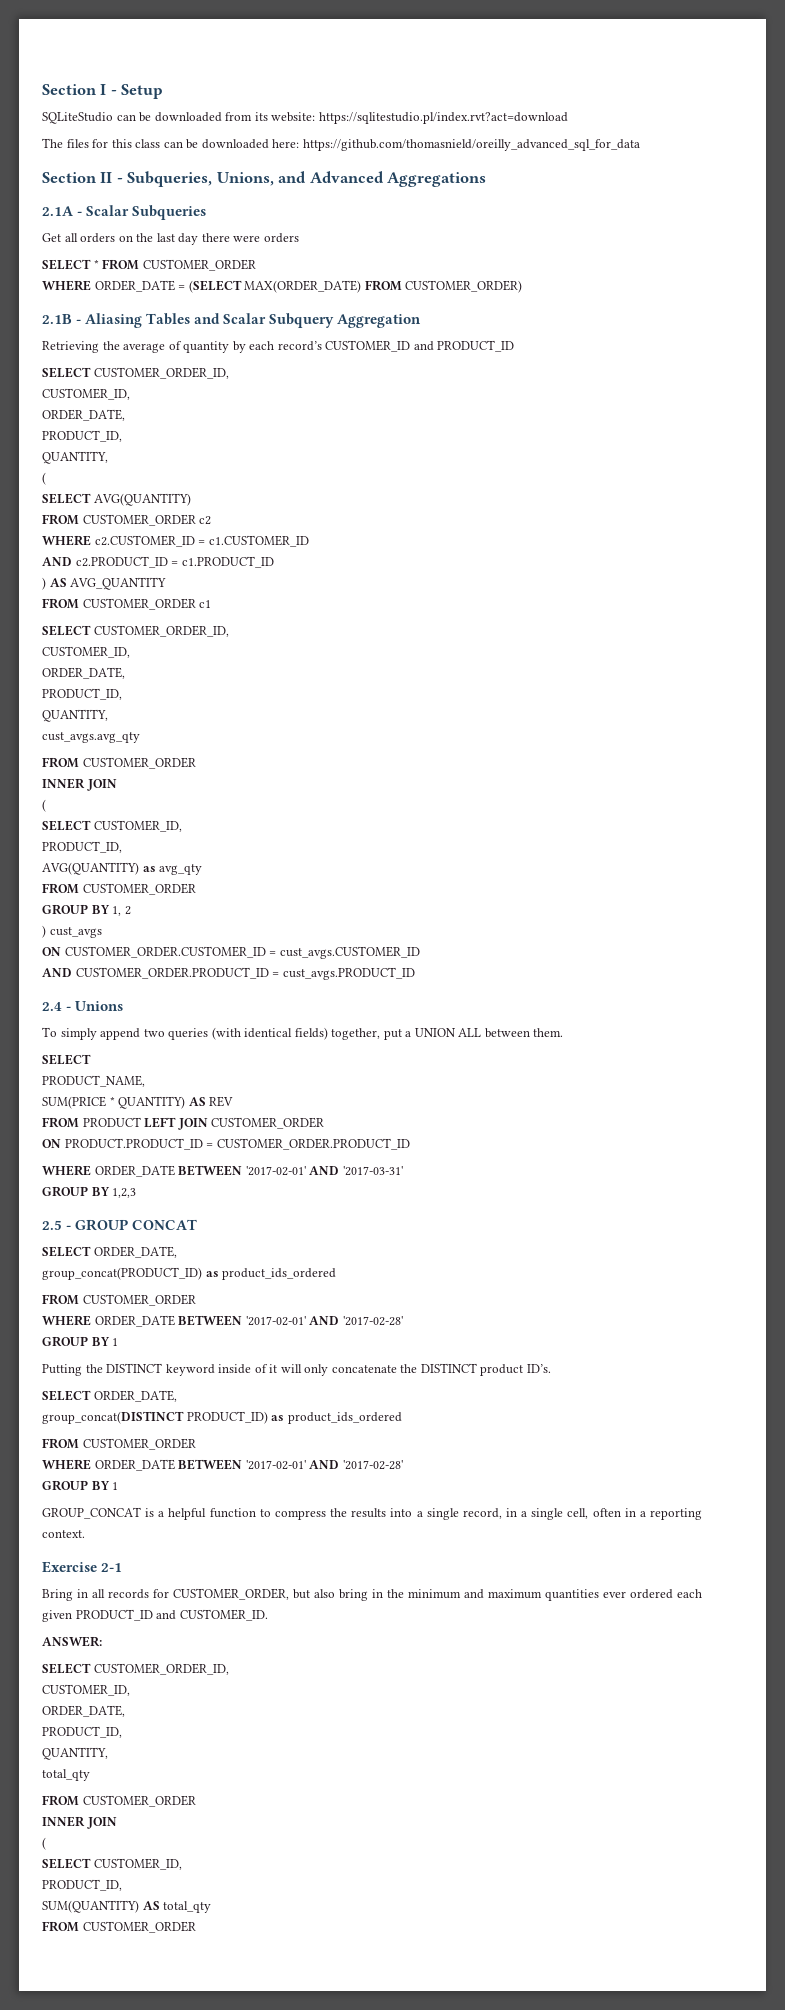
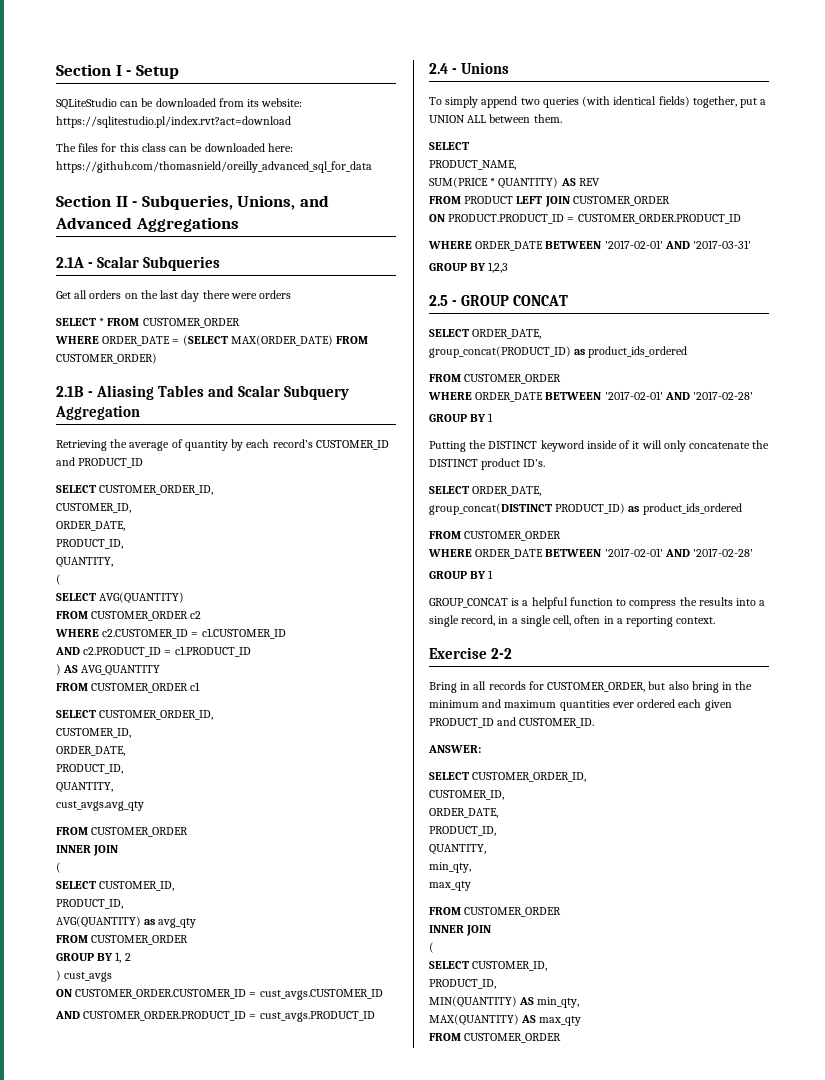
[101,1563,123,1572] 2-1 -> [491,648,513,659] 2-2
[42,1769,90,1781] [42,1795,196,1807] [42,1816,117,1829] [42,1837,46,1850] [42,1858,182,1870] [42,1879,122,1891] [42,1900,212,1913] total_qty // FROM CUSTOMER_ORDER // INNER JOIN // ( // SELECT CUSTOMER_ID, // PRODUCT_ID, // SUM(QUANTITY) AS total_qty -> [429,862,471,873] [429,881,471,891] [429,907,562,917] [429,925,492,936] [429,942,434,953] [429,961,548,971] [429,979,496,989] [429,996,580,1008] [429,1014,582,1026] min_qty, // max_qty // FROM CUSTOMER_ORDER // INNER JOIN // ( // SELECT CUSTOMER_ID, // PRODUCT_ID, // MIN(QUANTITY) AS min_qty, // MAX(QUANTITY) AS max_qty

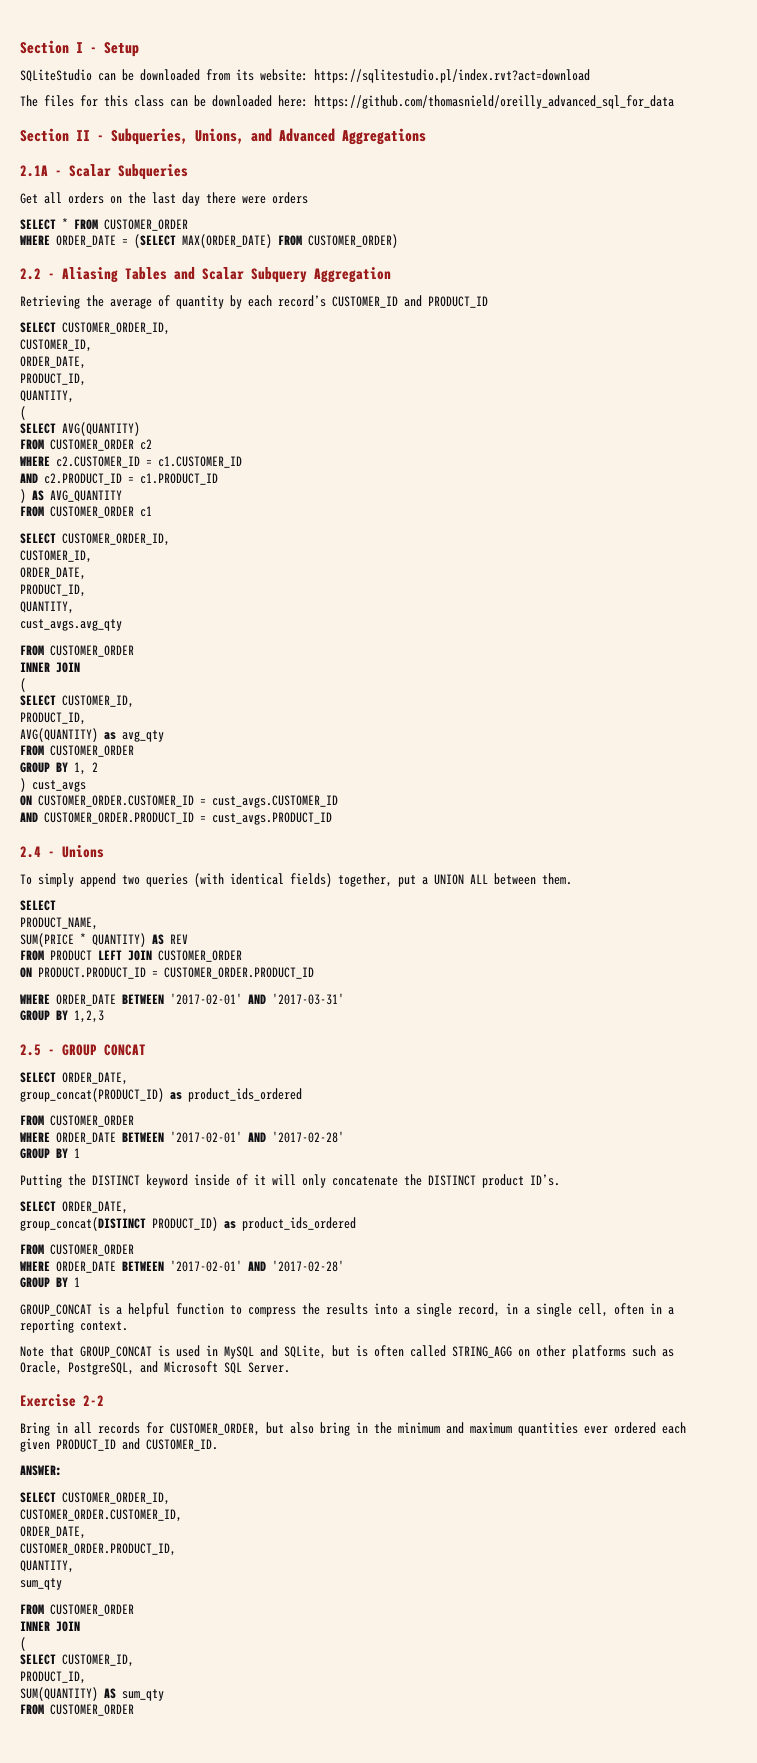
[56,386,84,397] 2.1B -> [20,268,41,280] 2.2
(716, 620) none -> [20,1345,674,1359] [20,1361,290,1375] // Note that GROUP_CONCAT is used in MySQL and SQLite, but is often called STRING_AGG on other platforms such as Oracle, PostgreSQL, and Microsoft SQL Server.
[429,790,504,800] [429,808,498,818] [429,826,496,836] [429,844,486,855] [429,862,471,873] [429,881,471,891] [429,907,562,917] [429,925,492,936] [429,942,434,953] [429,961,548,971] [429,979,496,989] [429,996,580,1008] [429,1014,582,1026] CUSTOMER_ID, // ORDER_DATE, // PRODUCT_ID, // QUANTITY, // min_qty, // max_qty // FROM CUSTOMER_ORDER // INNER JOIN // ( // SELECT CUSTOMER_ID, // PRODUCT_ID, // MIN(QUANTITY) AS min_qty, // MAX(QUANTITY) AS max_qty -> [20,1509,182,1522] [20,1526,86,1539] [20,1543,176,1556] [20,1560,74,1573] [20,1578,62,1590] [20,1604,134,1616] [20,1621,80,1632] [20,1637,26,1651] [20,1654,134,1667] [20,1671,86,1684] [20,1687,164,1701] CUSTOMER_ORDER.CUSTOMER_ID, // ORDER_DATE, // CUSTOMER_ORDER.PRODUCT_ID, // QUANTITY, // sum_qty // FROM CUSTOMER_ORDER // INNER JOIN // ( // SELECT CUSTOMER_ID, // PRODUCT_ID, // SUM(QUANTITY) AS sum_qty

